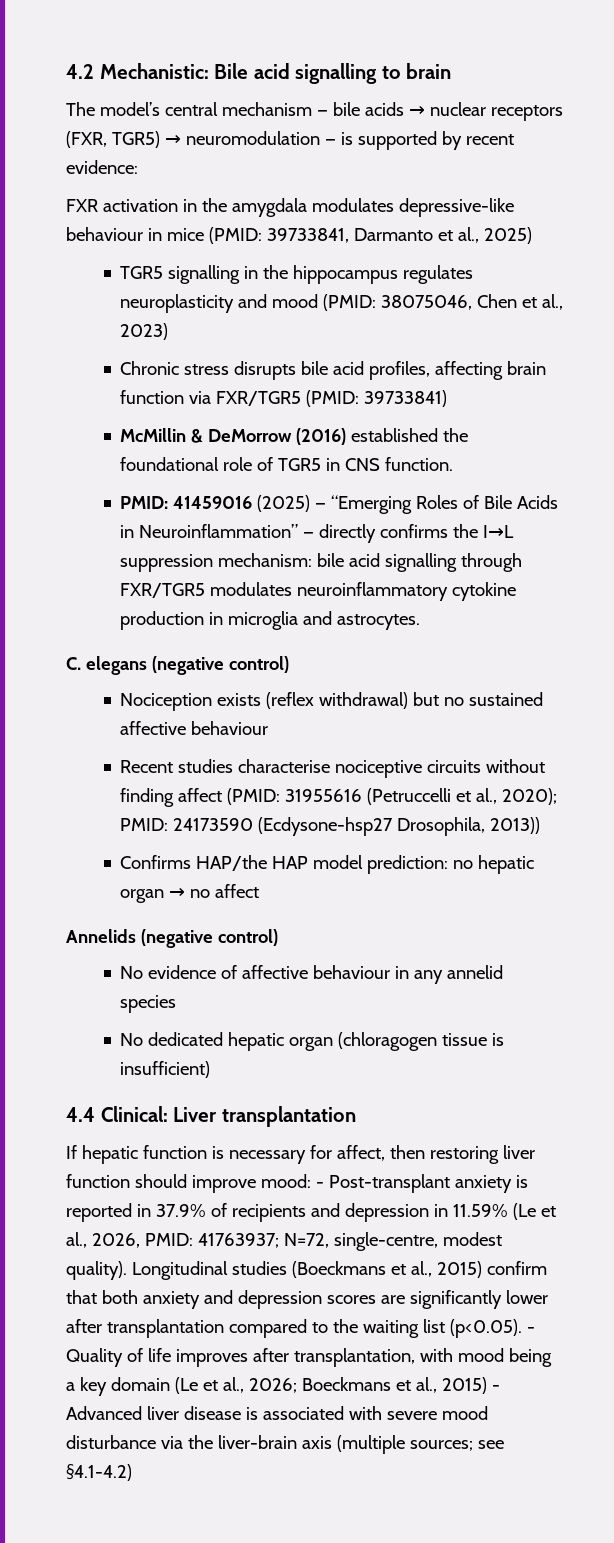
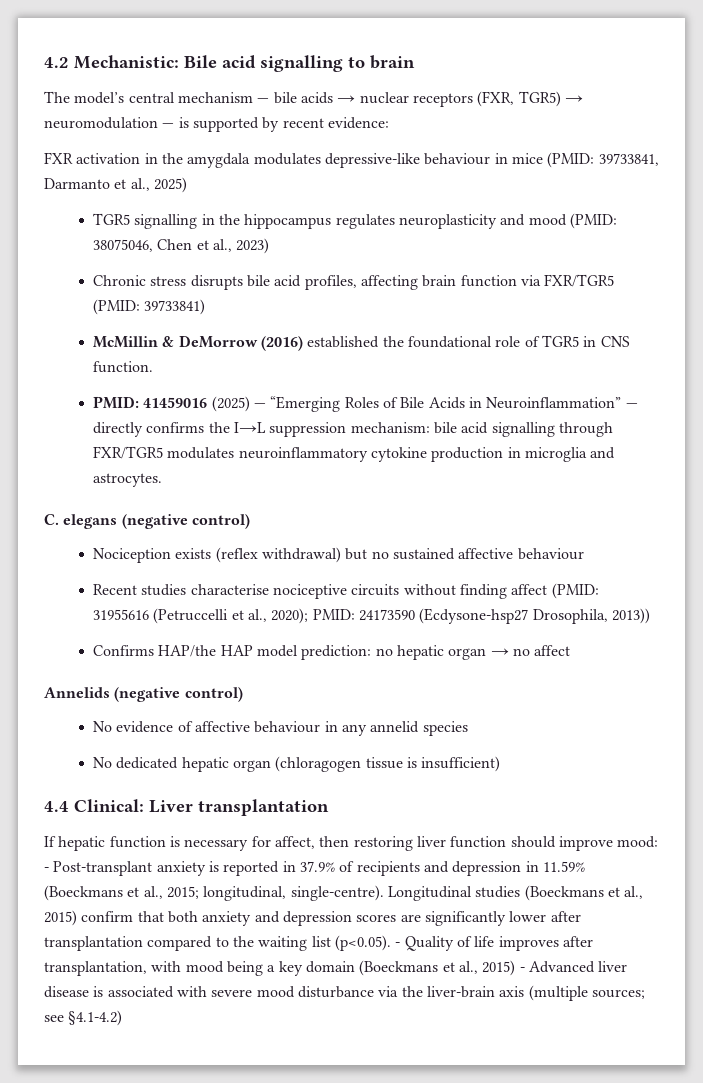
[512,1203,556,1220] [66,1232,502,1251] [66,1261,127,1280] (Le et al., 2026, PMID: 41763937; N=72, single-centre, modest quality). -> [44,885,384,901] (Boeckmans et al., 2015; longitudinal, single-centre).
[174,1377,391,1394] (Le et al., 2026; Boeckmans -> [359,960,439,976] (Boeckmans

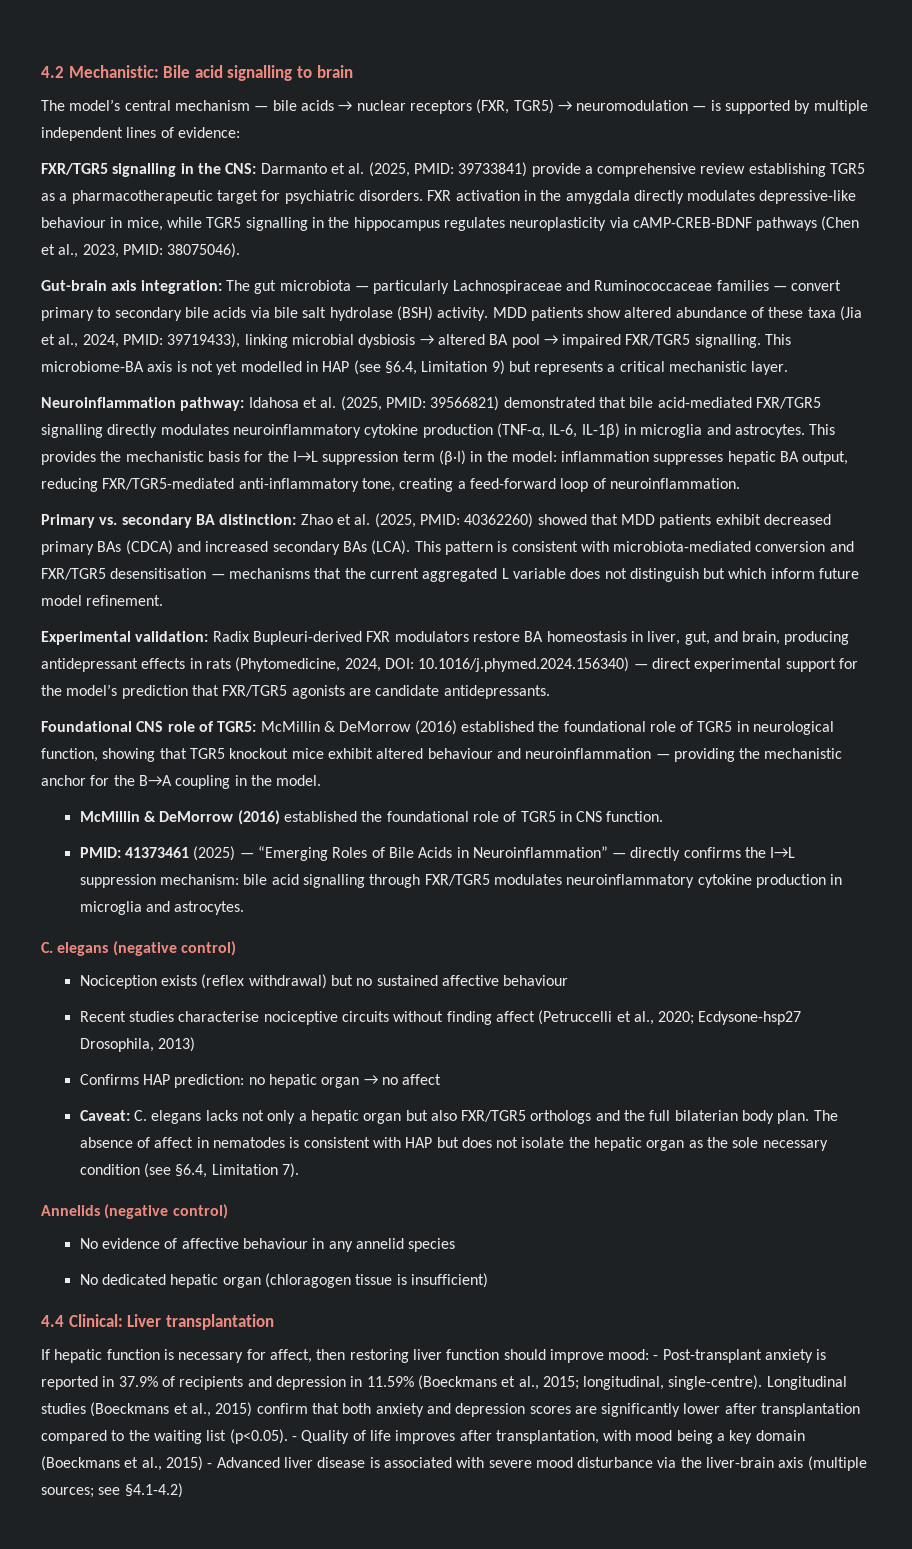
[282,117,389,129] recent evidence: // -> [813,100,868,114] [41,127,240,141] [41,162,866,177] [41,190,423,204] multiple independent lines of evidence: // FXR/TGR5 signalling in the CNS: Darmanto et al. (2025, PMID: 39733841) provide a comprehensive review establishing TGR5 as a pharmacotherapeutic target for psychiatric disorders.
(251, 160) none -> [633,190,684,204] directly
[511,152,659,168] [44,177,187,193] mice (PMID: 39733841, Darmanto et al., 2025) // -> [126,217,202,231] mice, while
[500,213,618,229] [93,238,270,254] [93,274,615,290] [93,299,206,315] and mood (PMID: 38075046, Chen et al., 2023) // Chronic stress disrupts bile acid profiles, affecting brain function via FXR/TGR5 (PMID: 39733841) -> [609,216,860,231] [41,243,241,258] [41,280,842,294] [41,306,863,321] [41,333,792,348] [41,360,789,375] [41,396,821,411] [41,423,836,438] [41,450,849,465] [41,478,740,492] [41,513,832,528] [41,540,854,555] [41,568,860,582] [41,595,164,606] [41,631,850,645] [41,657,858,672] [41,684,550,699] [41,720,835,735] [41,748,843,762] [41,775,322,789] via cAMP-CREB-BDNF pathways (Chen et al., 2023, PMID: 38075046). // Gut-brain axis integration: The gut microbiota — particularly Lachnospiraceae and Ruminococcaceae families — convert primary to secondary bile acids via bile salt hydrolase (BSH) activity. MDD patients show altered abundance of these taxa (Jia et al., 2024, PMID: 39719433), linking microbial dysbiosis → altered BA pool → impaired FXR/TGR5 signalling. This microbiome-BA axis is not yet modelled in HAP (see §6.4, Limitation 9) but represents a critical mechanistic layer. // Neuroinflammation pathway: Idahosa et al. (2025, PMID: 39566821) demonstrated that bile acid-mediated FXR/TGR5 signalling directly modulates neuroinflammatory cytokine production (TNF-α, IL-6, IL-1β) in microglia and astrocytes. This provides the mechanistic basis for the I→L suppression term (β·I) in the model: inflammation suppresses hepatic BA output, reducing FXR/TGR5-mediated anti-inflammatory tone, creating a feed-forward loop of neuroinflammation. // Primary vs. secondary BA distinction: Zhao et al. (2025, PMID: 40362260) showed that MDD patients exhibit decreased primary BAs (CDCA) and increased secondary BAs (LCA). This pattern is consistent with microbiota-mediated conversion and FXR/TGR5 desensitisation — mechanisms that the current aggregated L variable does not distinguish but which inform future model refinement. // Experimental validation: Radix Bupleuri-derived FXR modulators restore BA homeostasis in liver, gut, and brain, producing antidepressant effects in rats (Phytomedicine, 2024, DOI: 10.1016/j.phymed.2024.156340) — direct experimental support for the model’s prediction that FXR/TGR5 agonists are candidate antidepressants. // Foundational CNS role of TGR5: McMillin & DeMorrow (2016) established the foundational role of TGR5 in neurological function, showing that TGR5 knockout mice exhibit altered behaviour and neuroinflammation — providing the mechanistic anchor for the B→A coupling in the model.
[143,397,208,408] 41459016 -> [124,847,189,858] 41373461
[551,583,599,599] [93,609,150,620] (PMID: 31955616 -> (535, 1016) none
[271,608,651,624] [93,645,299,657] 2020); PMID: 24173590 (Ecdysone-hsp27 Drosophila, 2013)) // Confirms HAP/the HAP model -> [658,1011,802,1025] [79,1037,195,1052] [79,1074,170,1085] 2020; Ecdysone-hsp27 Drosophila, 2013) // Confirms HAP
(571, 650) none -> [79,1110,838,1124] [79,1137,828,1151] [79,1163,299,1178] // Caveat: C. elegans lacks not only a hepatic organ but also FXR/TGR5 orthologs and the full bilaterian body plan. The absence of affect in nematodes is consistent with HAP but does not isolate the hepatic organ as the sole necessary condition (see §6.4, Limitation 7).

